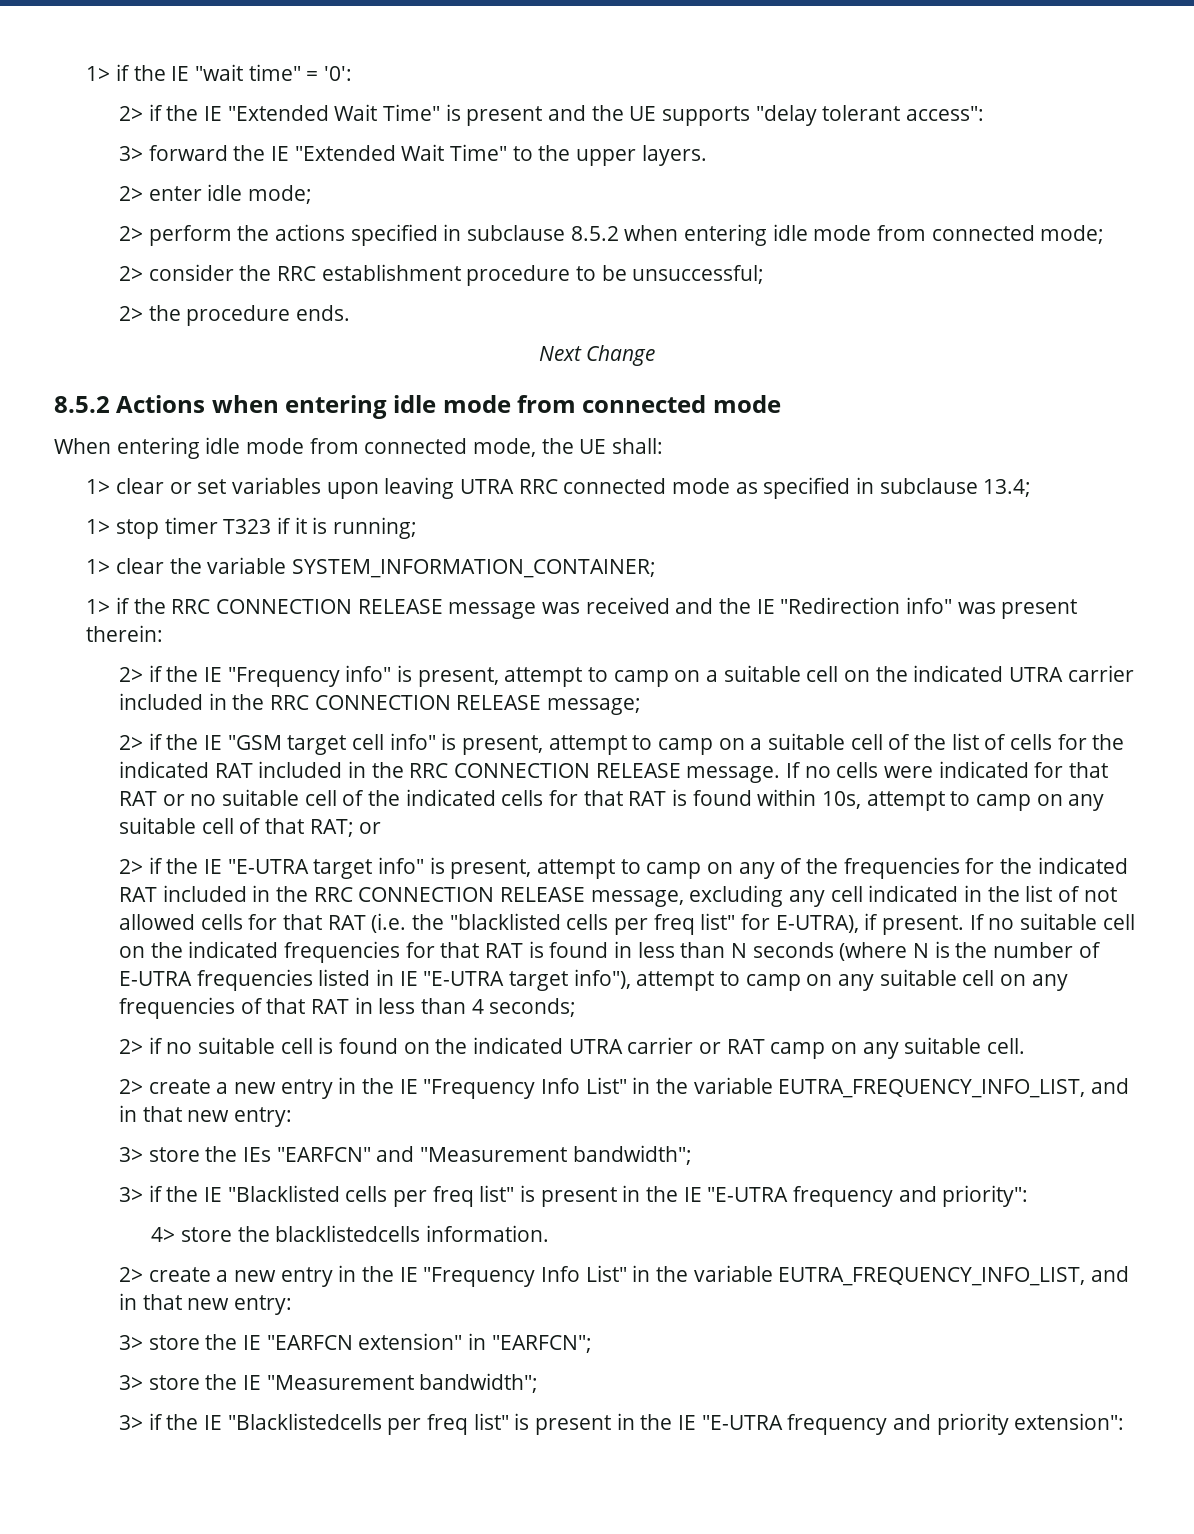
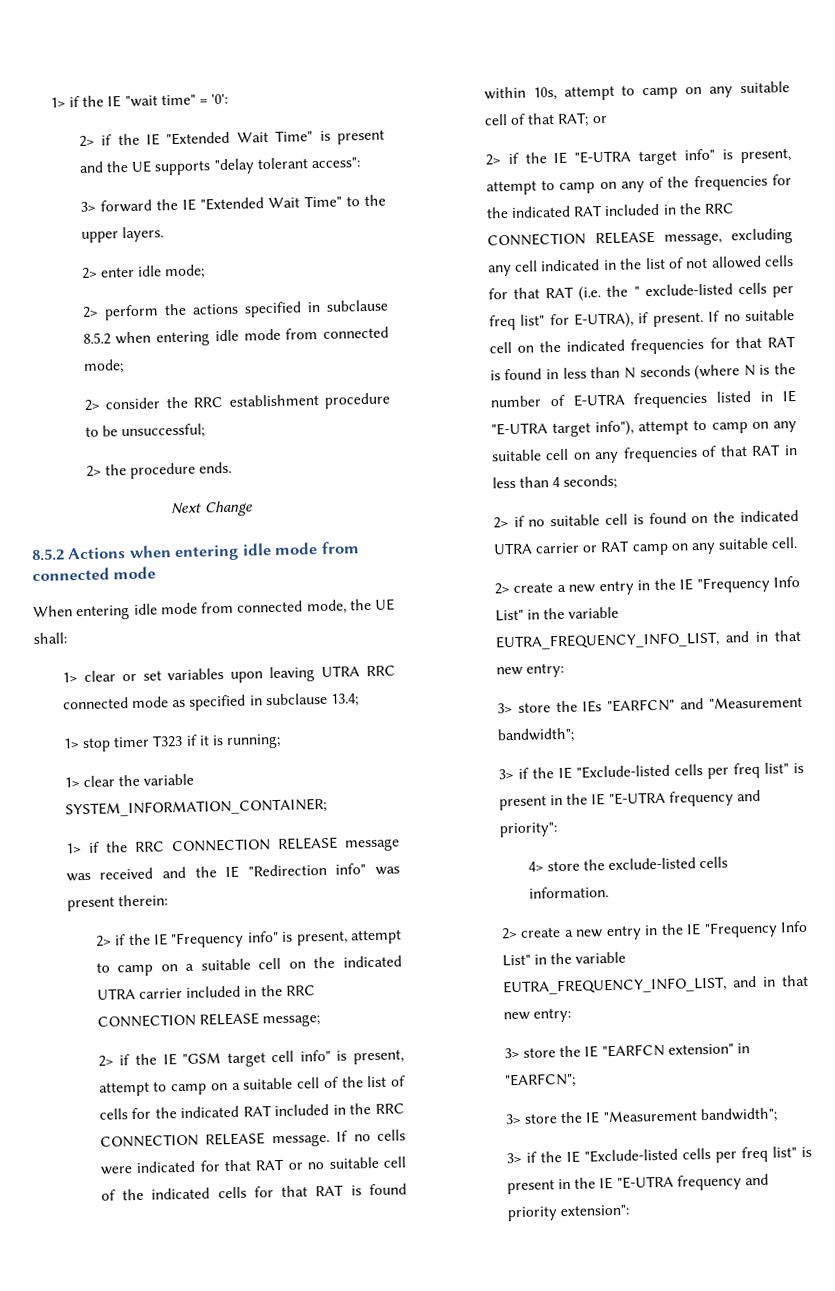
[449,913,561,930] "blacklisted -> [633,283,733,297] " exclude-listed
[227,1185,340,1202] "Blacklisted -> [575,764,670,779] "Exclude-listed
[275,1225,421,1242] blacklistedcells -> [608,856,729,871] exclude-listed cells
[227,1413,382,1430] "Blacklistedcells -> [583,1147,711,1163] "Exclude-listed cells

